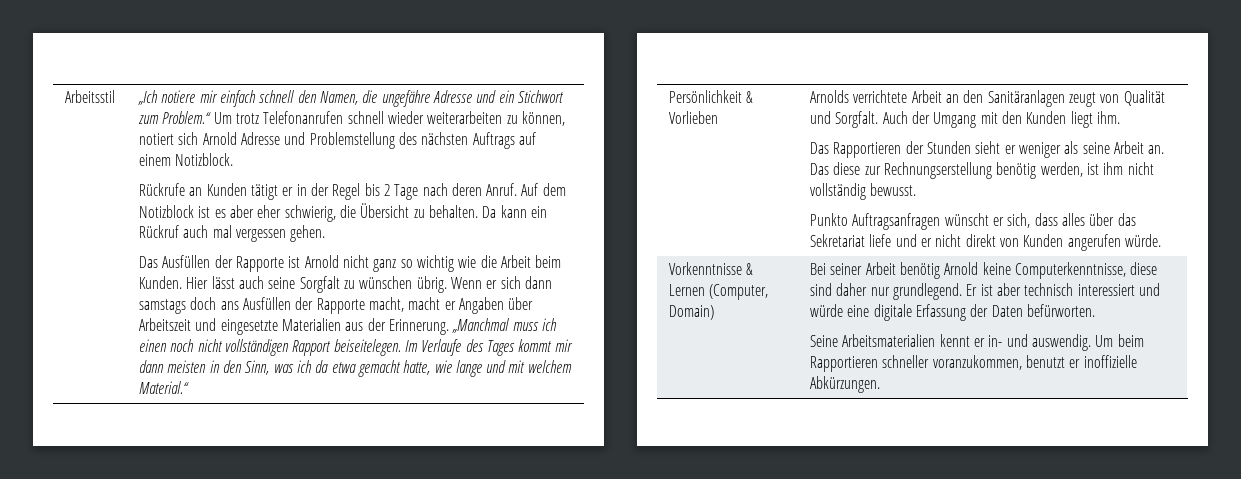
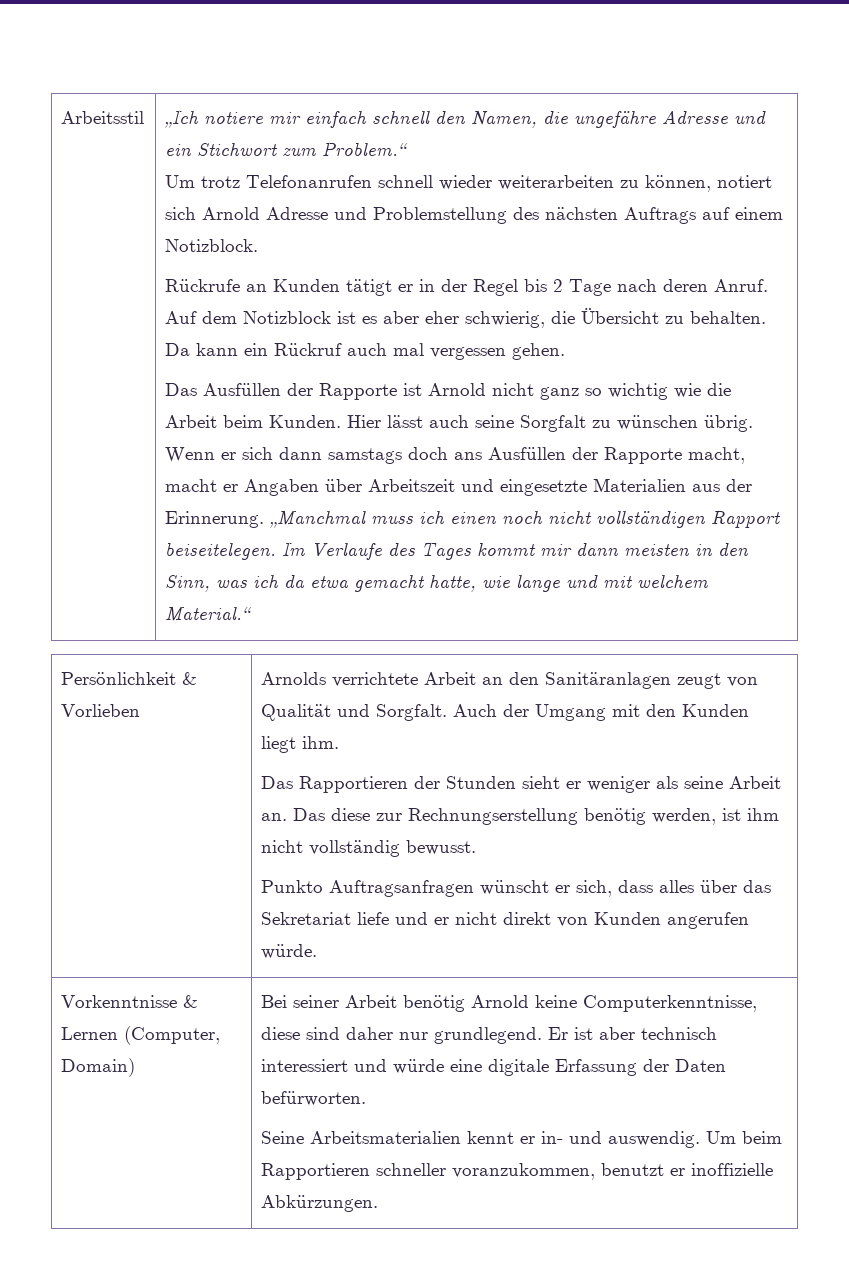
(212, 117) none -> (409, 149) //

